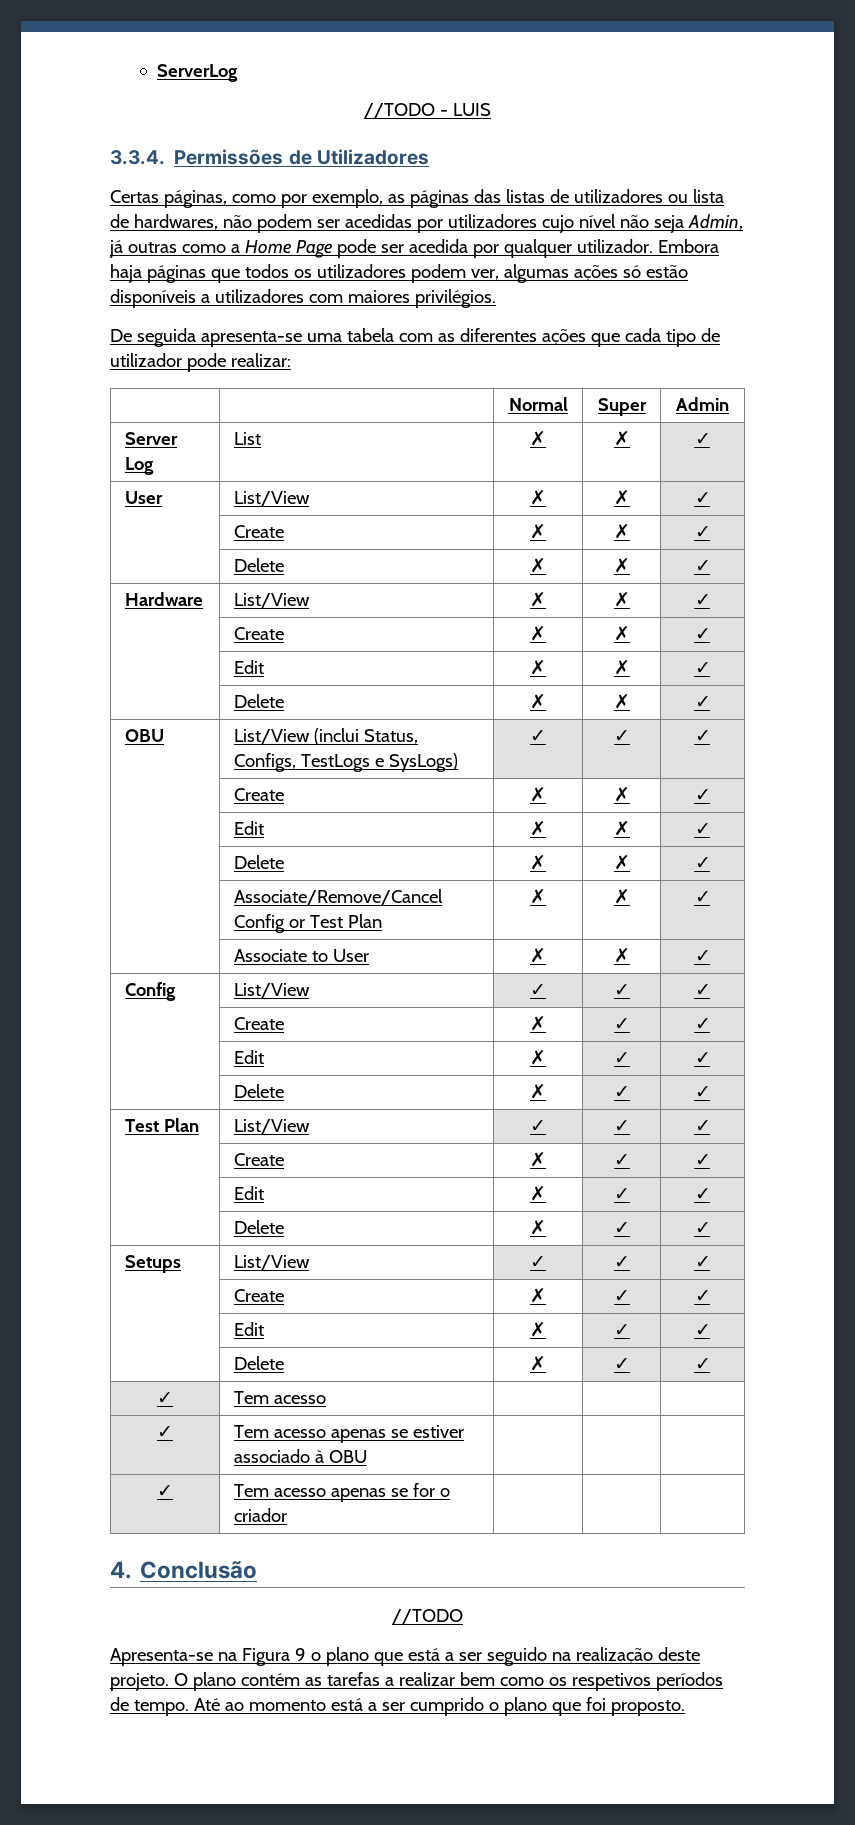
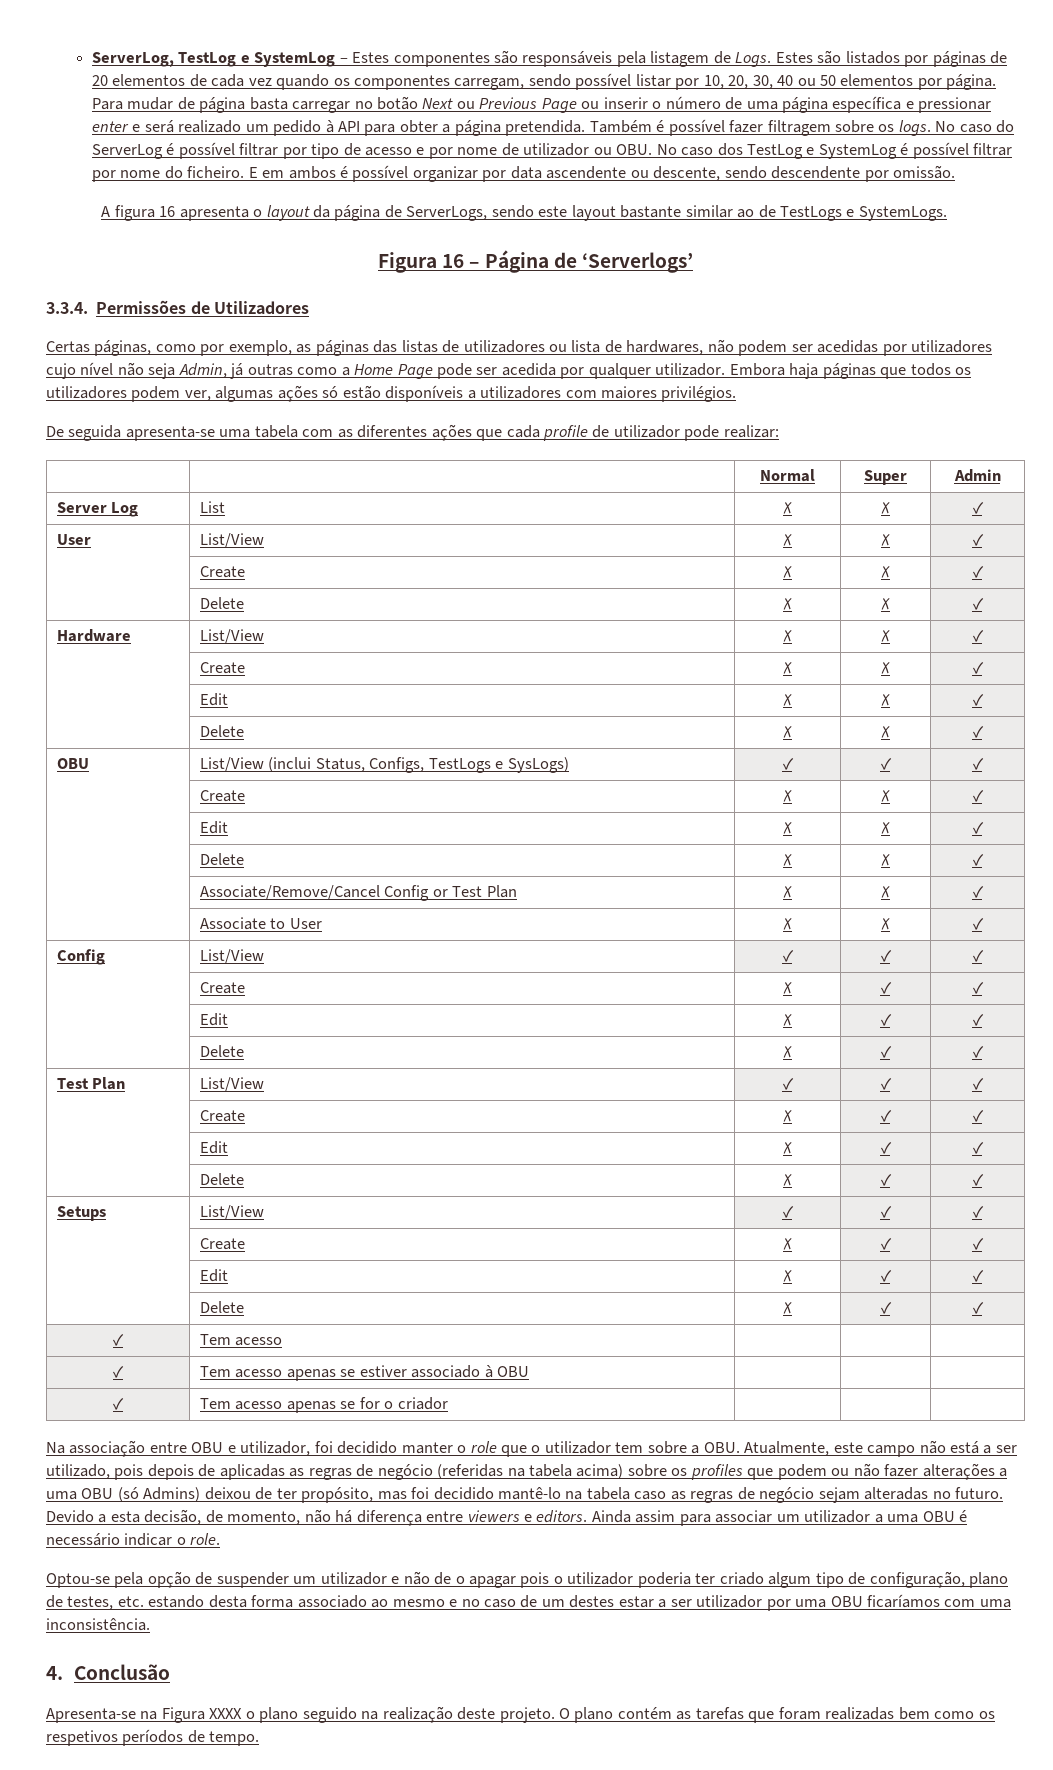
[156,64,238,82] [364,103,491,118] ServerLog // //TODO - LUIS -> [91,50,1007,67] [91,73,997,90] [91,96,992,113] [91,119,1015,136] [91,142,1013,159] [91,165,955,182] [101,205,947,221] [378,250,693,273] ServerLog, TestLog e SystemLog – Estes componentes são responsáveis pela listagem de Logs. Estes são listados por páginas de 20 elementos de cada vez quando os componentes carregam, sendo possível listar por 10, 20, 30, 40 ou 50 elementos por página. Para mudar de página basta carregar no botão Next ou Previous Page ou inserir o número de uma página específica e pressionar enter e será realizado um pedido à API para obter a página pretendida. Também é possível fazer filtragem sobre os logs. No caso do ServerLog é possível filtrar por tipo de acesso e por nome de utilizador ou OBU. No caso dos TestLog e SystemLog é possível filtrar por nome do ficheiro. E em ambos é possível organizar por data ascendente ou descente, sendo descendente por omissão. // A figura 16 apresenta o layout da página de ServerLogs, sendo este layout bastante similar ao de TestLogs e SystemLogs. // Figura 16 – Página de ‘Serverlogs’
[665,329,696,347] tipo -> [543,425,589,441] profile
(287, 1515) none -> [46,1440,1017,1457] [46,1463,1008,1480] [46,1487,1004,1503] [46,1509,968,1526] [46,1533,221,1546] [46,1571,1009,1588] [46,1594,1011,1611] [46,1618,150,1631] // Na associação entre OBU e utilizador, foi decidido manter o role que o utilizador tem sobre a OBU. Atualmente, este campo não está a ser utilizado, pois depois de aplicadas as regras de negócio (referidas na tabela acima) sobre os profiles que podem ou não fazer alterações a uma OBU (só Admins) deixou de ter propósito, mas foi decidido mantê-lo na tabela caso as regras de negócio sejam alteradas no futuro. Devido a esta decisão, de momento, não há diferença entre viewers e editors. Ainda assim para associar um utilizador a uma OBU é necessário indicar o role. // Optou-se pela opção de suspender um utilizador e não de o apagar pois o utilizador poderia ter criado algum tipo de configuração, plano de testes, etc. estando desta forma associado ao mesmo e no caso de um destes estar a ser utilizador por uma OBU ficaríamos com uma inconsistência.
[392,1609,464,1624] // //TODO -> (170, 1672) none
[294,1647,482,1666] 9 o plano que está a ser -> [209,1707,299,1723] XXXX o plano
[384,1672,455,1686] a realizar -> [748,1707,895,1723] que foram realizadas
[193,1697,685,1716] Até ao momento está a ser cumprido o plano que foi proposto. -> (260, 1738) none

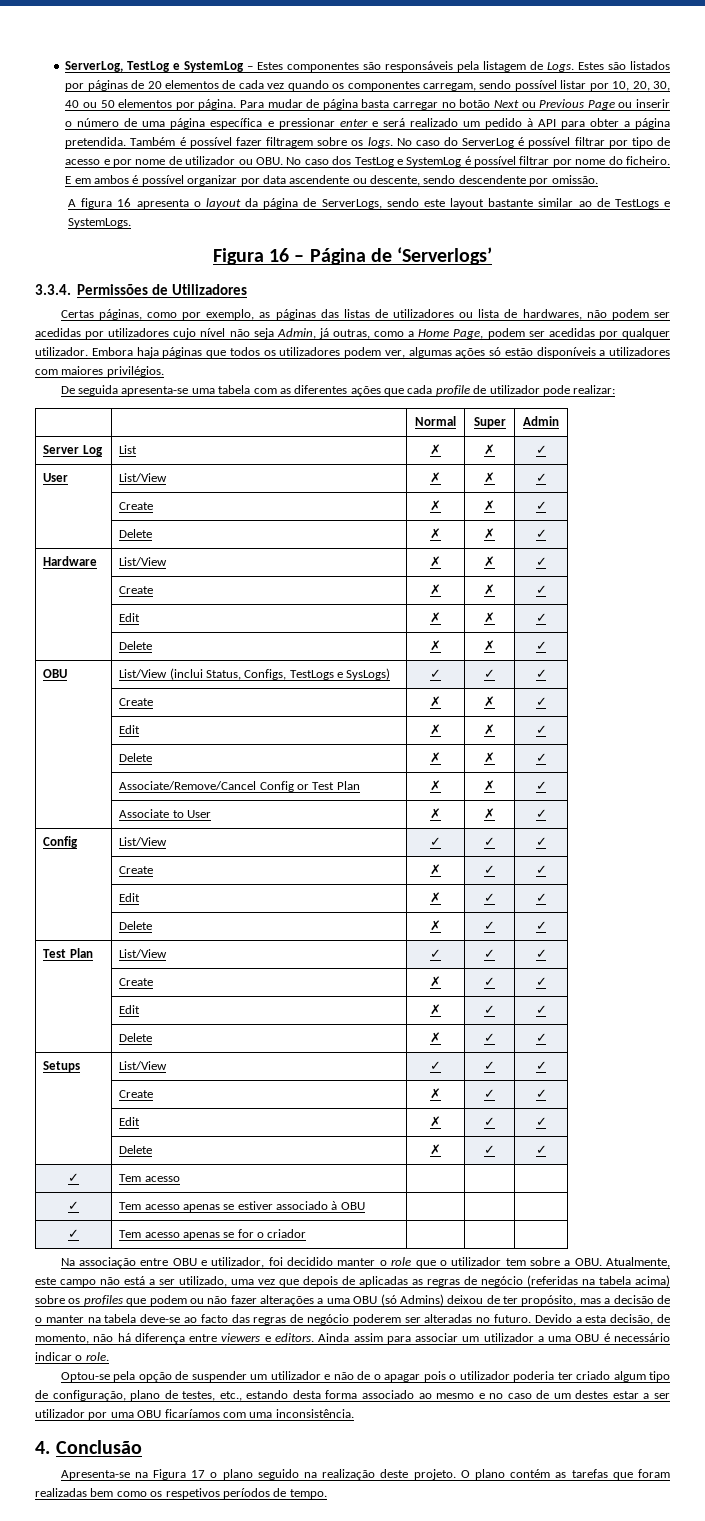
[247,364,293,376] outras -> [333,329,370,339] outras,
[397,363,556,379] Page pode ser acedida -> [453,328,595,339] Page, podem ser acedidas
[114,1464,144,1480] pois -> [231,1279,299,1287] uma vez que
[411,1487,860,1503] foi decidido mantê-lo na tabela caso as regras de negócio sejam -> [604,1295,671,1304] [35,1314,421,1325] a decisão de o manter na tabela deve-se ao facto das regras de negócio poderem ser
[117,1596,144,1607] etc. -> [219,1391,242,1401] etc.,
[209,1708,243,1719] XXXX -> [191,1470,206,1478] 17

